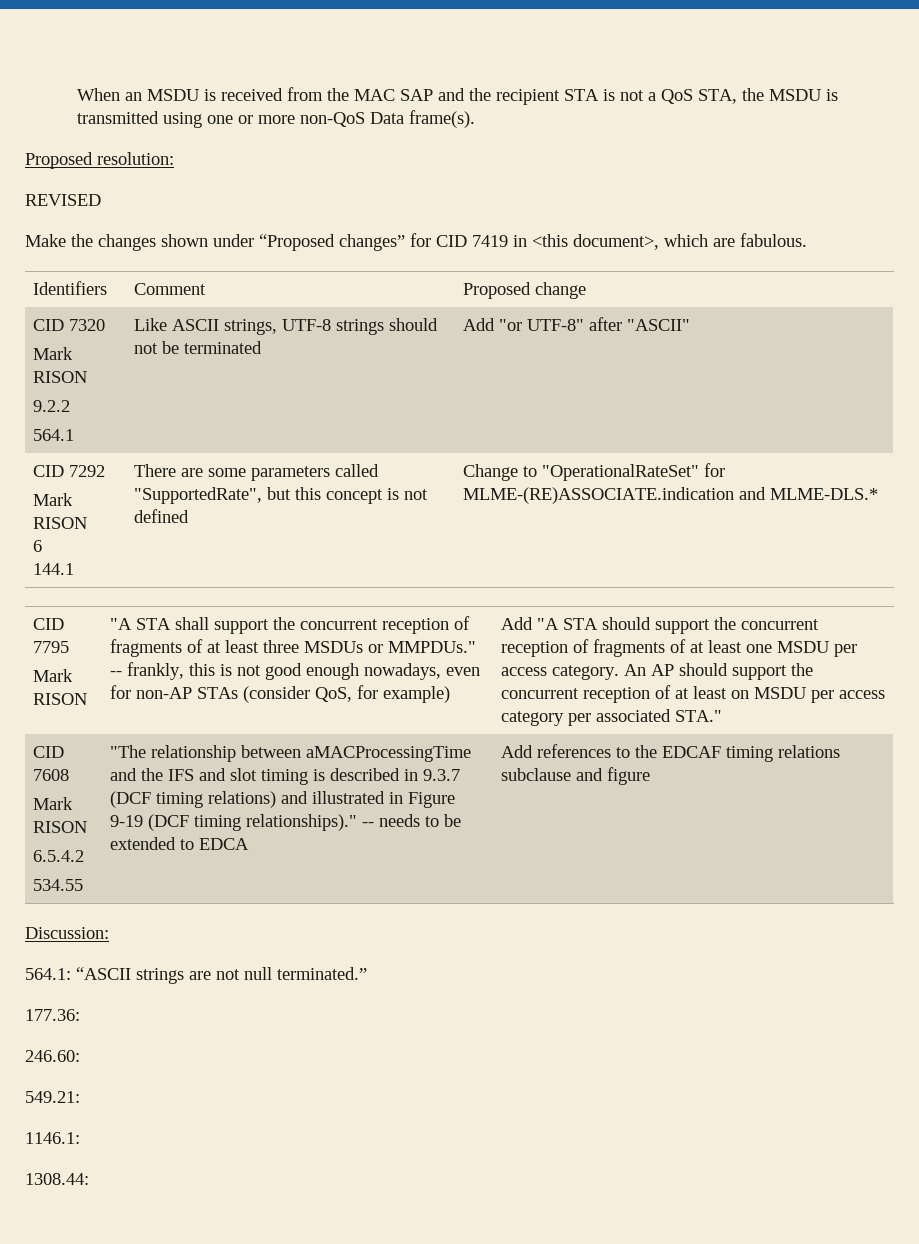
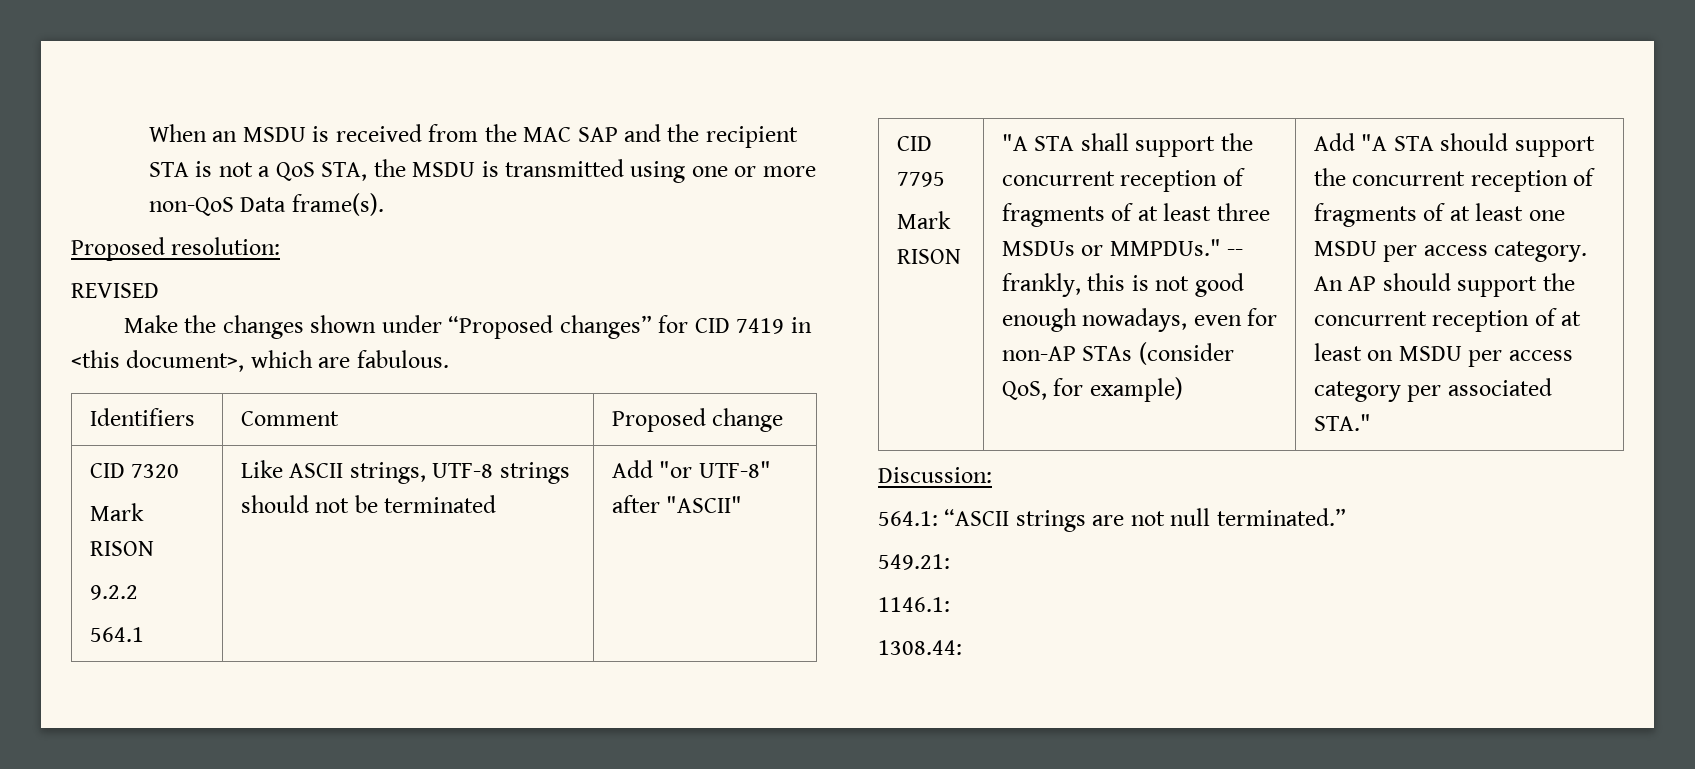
[33,465,106,477] [33,493,74,506] [33,517,88,529] [33,540,43,552] [33,563,75,575] [134,464,380,481] [134,487,429,504] [134,509,190,523] [463,463,726,481] [463,487,879,504] // CID 7292 // Mark RISON // 6 // 144.1 | There are some parameters called "SupportedRate", but this concept is not defined | Change to "OperationalRateSet" for MLME-(RE)ASSOCIATE.indication and MLME-DLS.* -> (743, 504) none
[33,746,65,758] [33,769,70,781] [33,797,74,810] [33,821,88,833] [33,850,85,862] [33,879,84,891] [110,745,472,762] [110,768,461,785] [110,791,456,808] [110,814,462,831] [110,837,250,850] [501,744,841,762] [501,767,651,785] // CID 7608 // Mark RISON // 6.5.4.2 // 534.55 | "The relationship between aMACProcessingTime and the IFS and slot timing is described in 9.3.7 (DCF timing relations) and illustrated in Figure 9-19 (DCF timing relationships)." -- needs to be extended to EDCA | Add references to the EDCAF timing relations subclause and figure -> (1371, 422) none
[25,1009,80,1021] [25,1050,80,1062] // 177.36: // 246.60: -> (1346, 517) none

